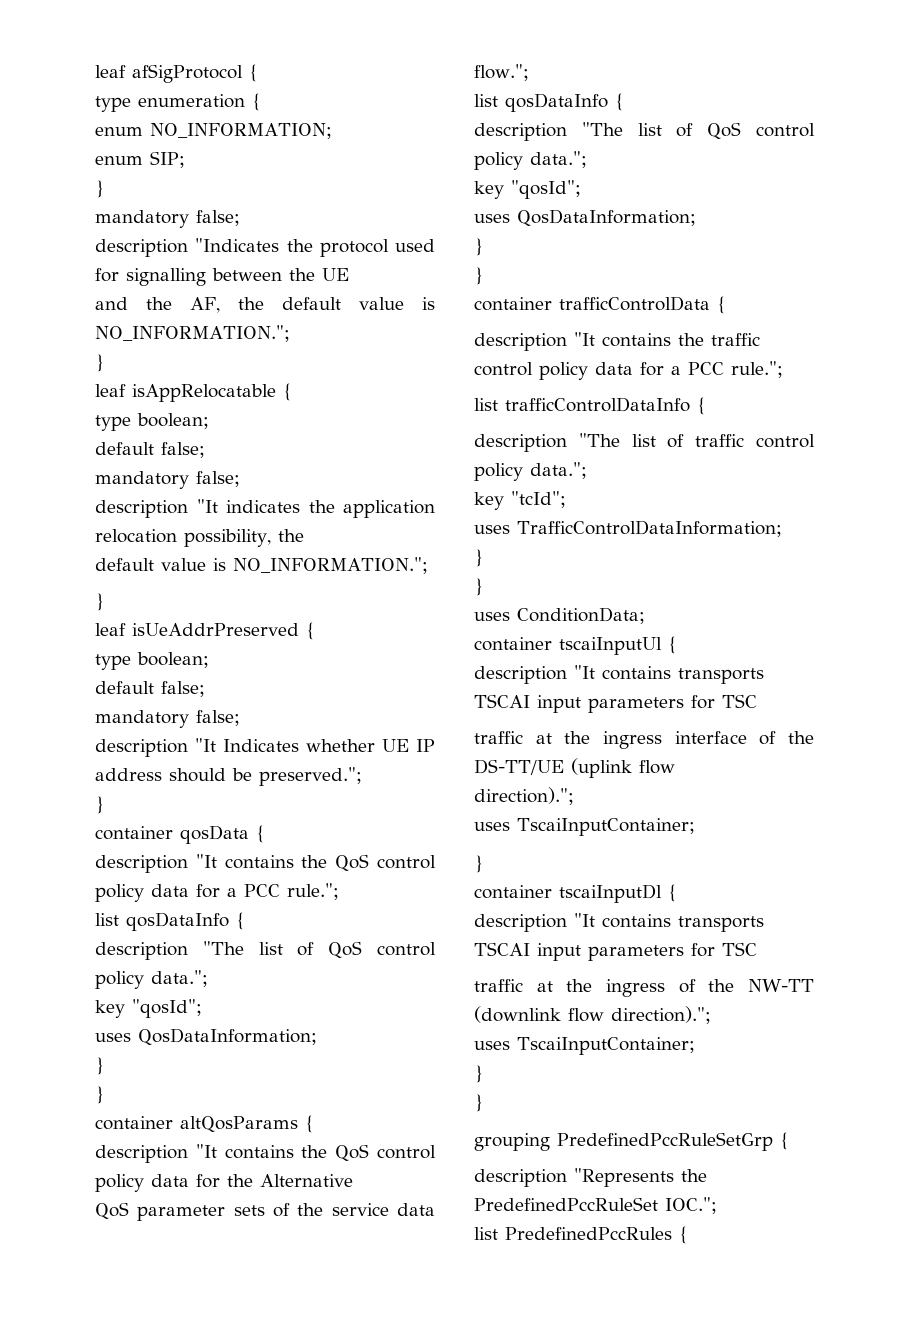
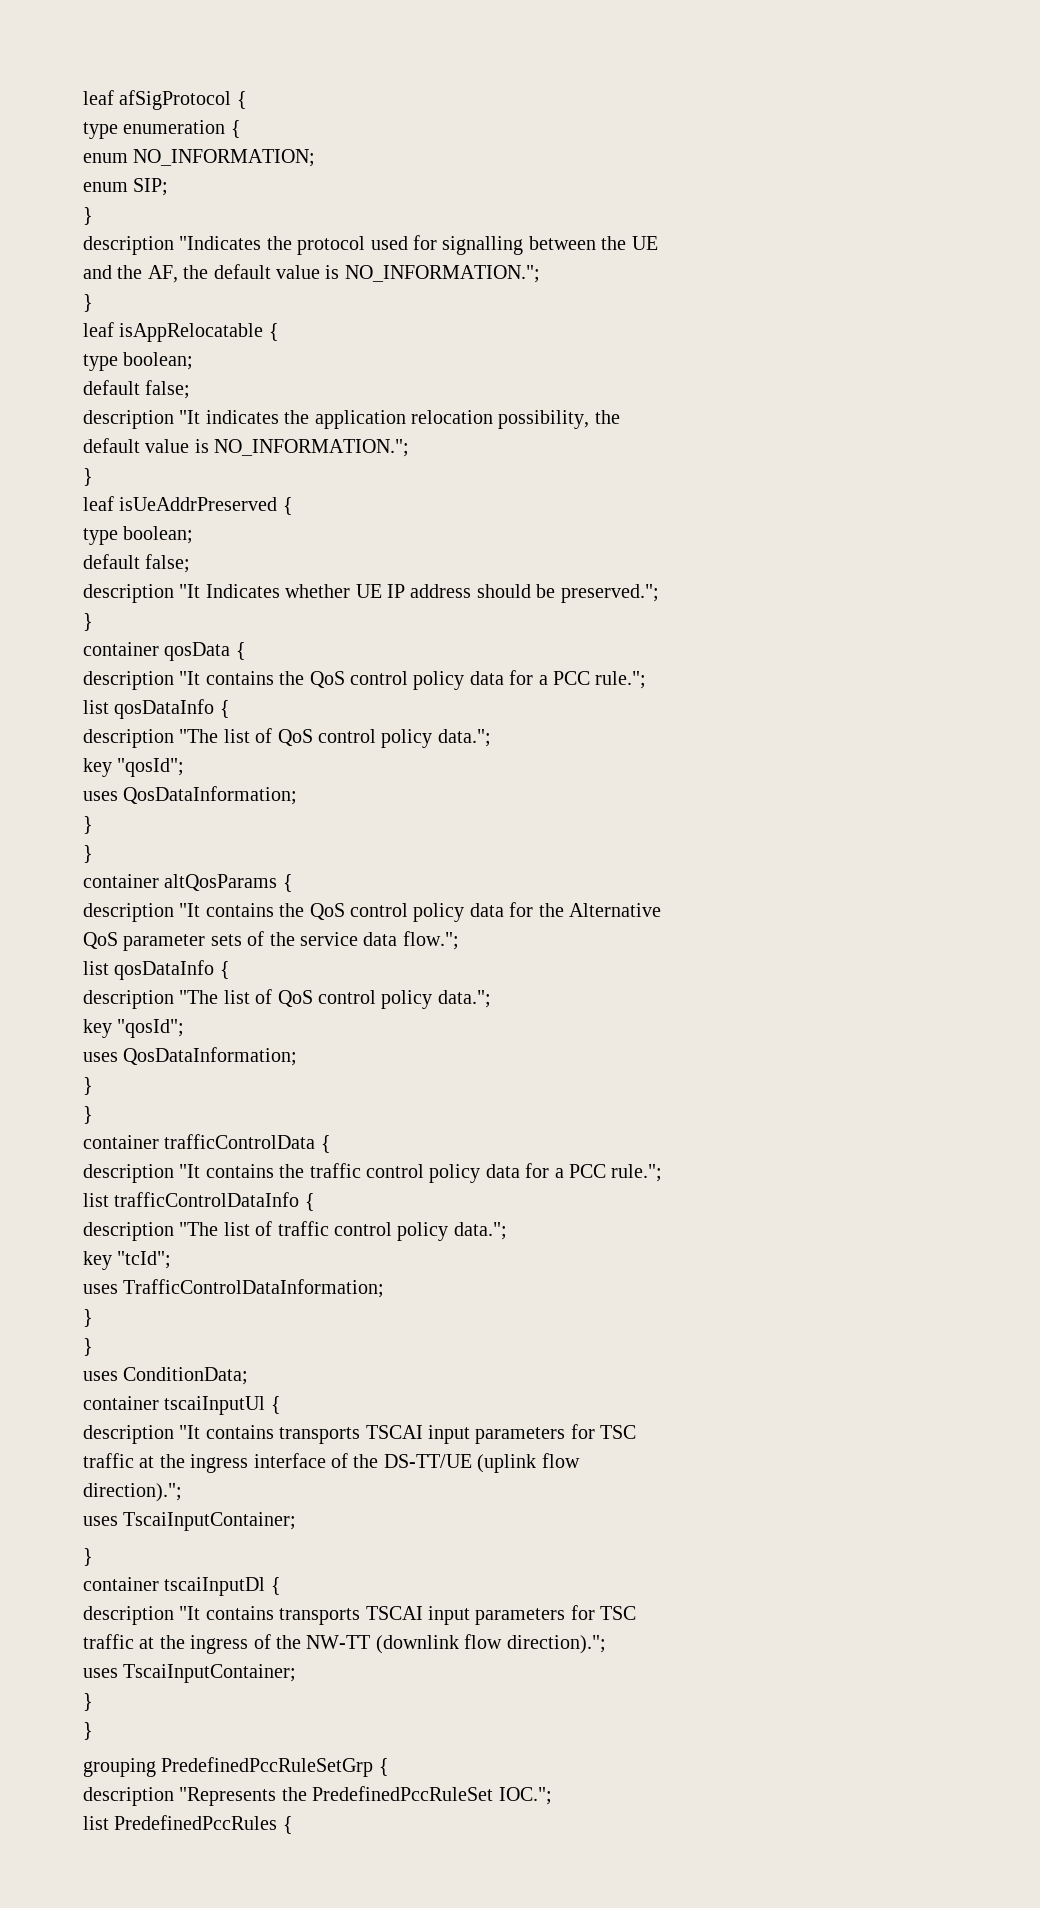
[95,210,240,228] // mandatory false; -> (93, 216) none
[95,471,240,489] // mandatory false; -> (191, 389) none
[95,710,240,728] // mandatory false; -> (191, 563) none

